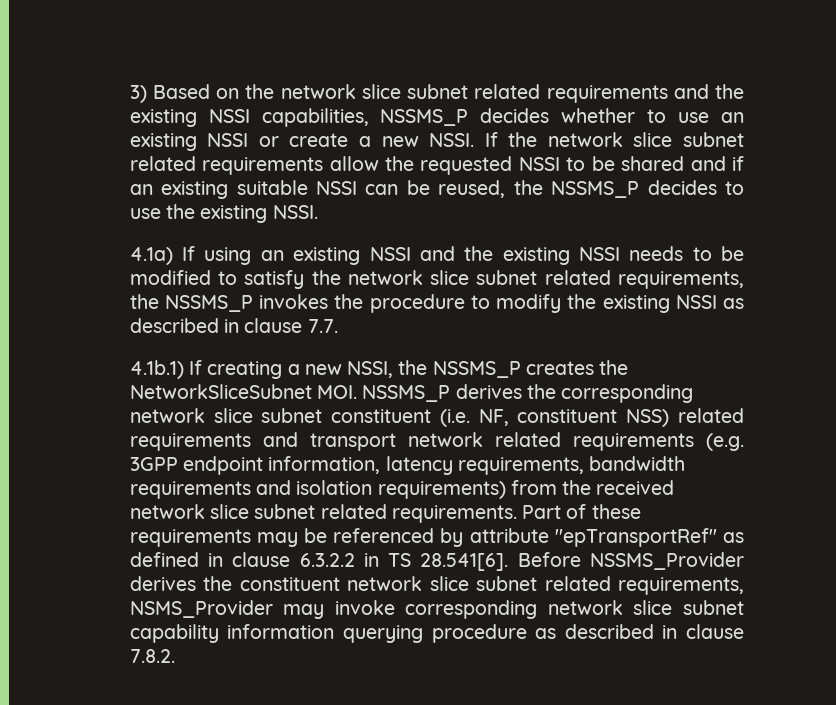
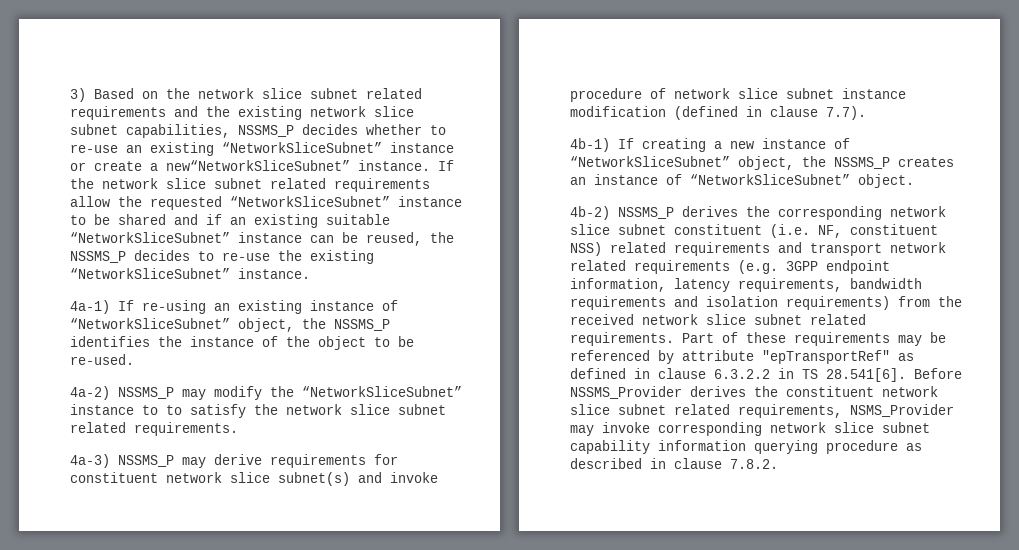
[208,109,250,123] NSSI -> [309,106,414,117] [69,124,118,135] network slice subnet
[678,112,745,123] [129,133,249,151] use an existing NSSI -> [69,142,454,156] re-use an existing “NetworkSliceSubnet” instance
[381,133,475,147] new NSSI. -> [165,160,430,171] new“NetworkSliceSubnet” instance.
[518,157,560,171] NSSI -> [229,196,462,207] “NetworkSliceSubnet” instance
[316,181,358,195] NSSI -> [69,232,302,243] “NetworkSliceSubnet” instance
[129,204,318,223] [129,246,744,265] [129,270,211,285] use the existing NSSI. // 4.1a) If using an existing NSSI and the existing NSSI needs to be modified -> [221,250,374,264] [69,268,310,279] [69,300,398,314] [69,318,390,332] [69,336,414,350] [69,354,134,365] [69,386,462,400] [69,404,158,415] re-use the existing “NetworkSliceSubnet” instance. // 4a-1) If re-using an existing instance of “NetworkSliceSubnet” object, the NSSMS_P identifies the instance of the object to be re-used. // 4a-2) NSSMS_P may modify the “NetworkSliceSubnet” instance to
[618,271,745,289] [129,294,744,313] [129,318,338,333] [129,360,629,379] [129,384,358,399] requirements, the NSSMS_P invokes the procedure to modify the existing NSSI as described in clause 7.7. // 4.1b.1) If creating a new NSSI, the NSSMS_P creates the NetworkSliceSubnet MOI. -> [133,422,238,436] [69,454,398,468] [69,472,438,486] [569,88,906,102] [569,106,866,120] [569,138,850,152] [569,156,954,170] [569,174,914,188] [569,206,610,220] requirements. // 4a-3) NSSMS_P may derive requirements for constituent network slice subnet(s) and invoke procedure of network slice subnet instance modification (defined in clause 7.7). // 4b-1) If creating a new instance of “NetworkSliceSubnet” object, the NSSMS_P creates an instance of “NetworkSliceSubnet” object. // 4b-2)

